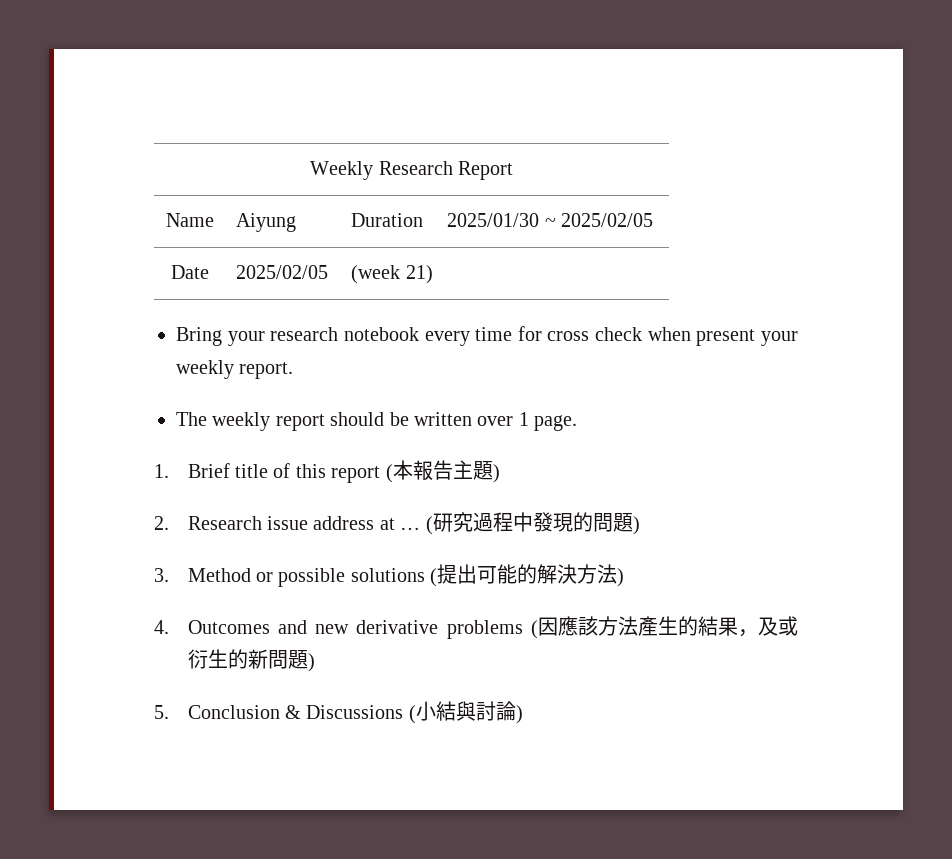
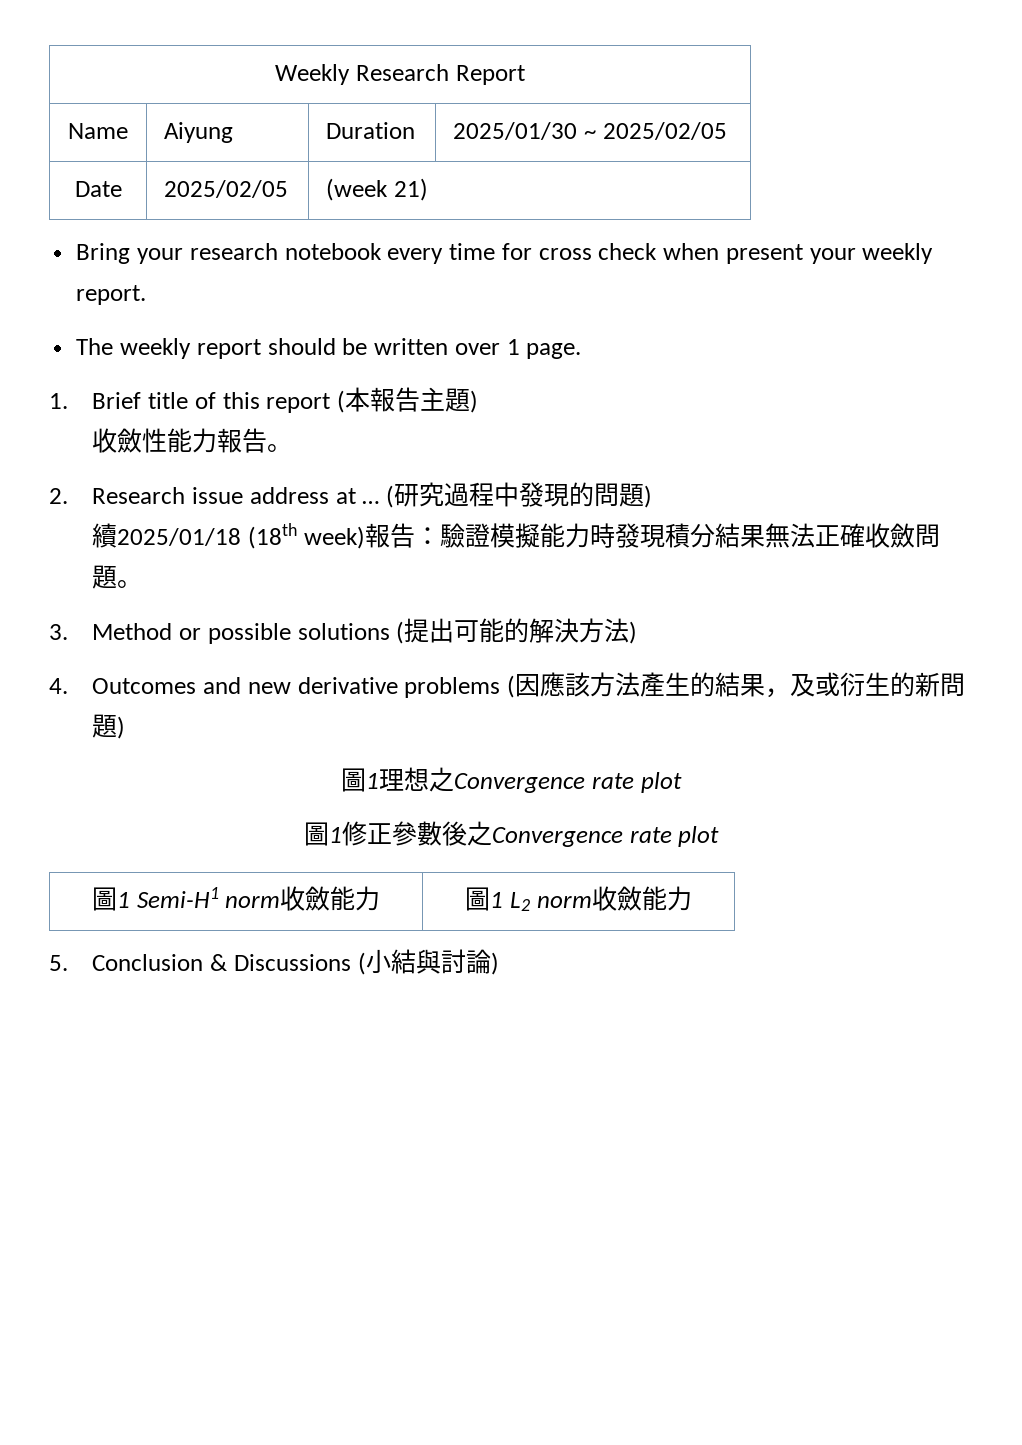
(500, 473) none -> [92,428,293,453] // 收斂性能力報告。
(640, 525) none -> [92,523,940,549] [92,565,143,589] // 續2025/01/18 (18th week)報告：驗證模擬能力時發現積分結果無法正確收斂問題。
(315, 662) none -> [341,767,682,793] [303,821,720,847] [91,886,381,911] [465,886,692,911] // 圖1理想之Convergence rate plot // 圖1修正參數後之Convergence rate plot // 圖1 Semi-H1 norm收斂能力 | 圖1 L2 norm收斂能力

